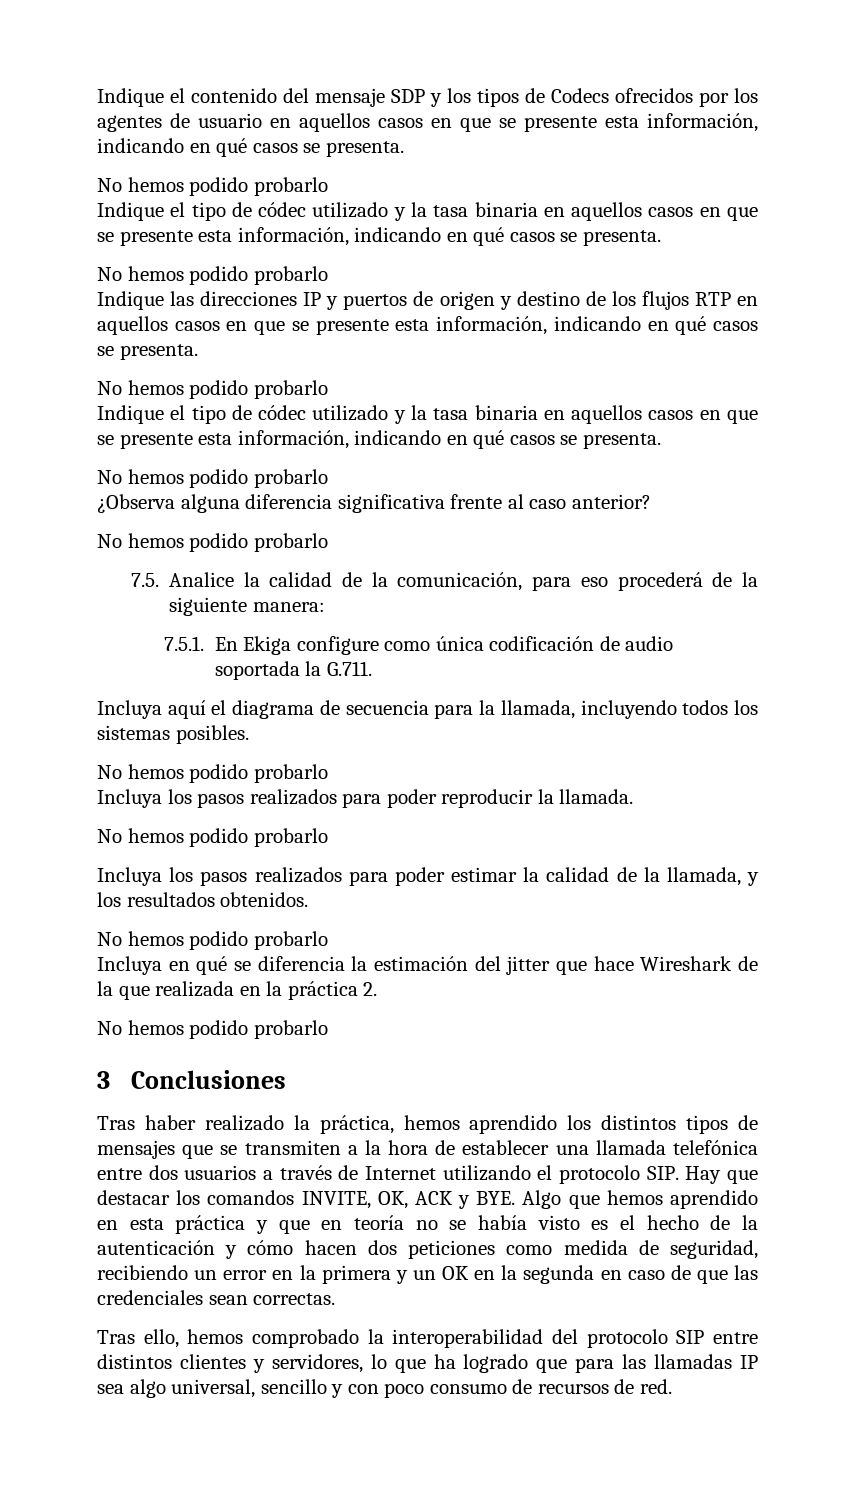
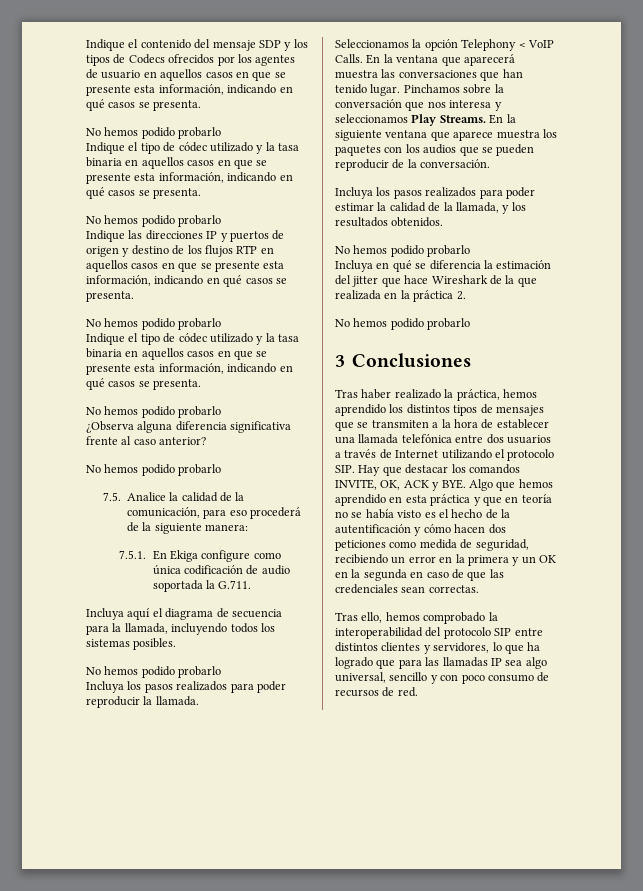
[97,828,328,847] No hemos podido probarlo -> [335,39,554,51] [335,54,515,66] [335,69,523,81] [335,84,504,96] [335,99,502,111] [335,114,516,126] [335,129,557,141] [335,144,535,156] [335,159,491,171] Seleccionamos la opción Telephony < VoIP Calls. En la ventana que aparecerá muestra las conversaciones que han tenido lugar. Pinchamos sobre la conversación que nos interesa y seleccionamos Play Streams. En la siguiente ventana que aparece muestra los paquetes con los audios que se pueden reproducir de la conversación.
[97,1240,215,1255] autenticación -> [335,524,411,534] autentificación

